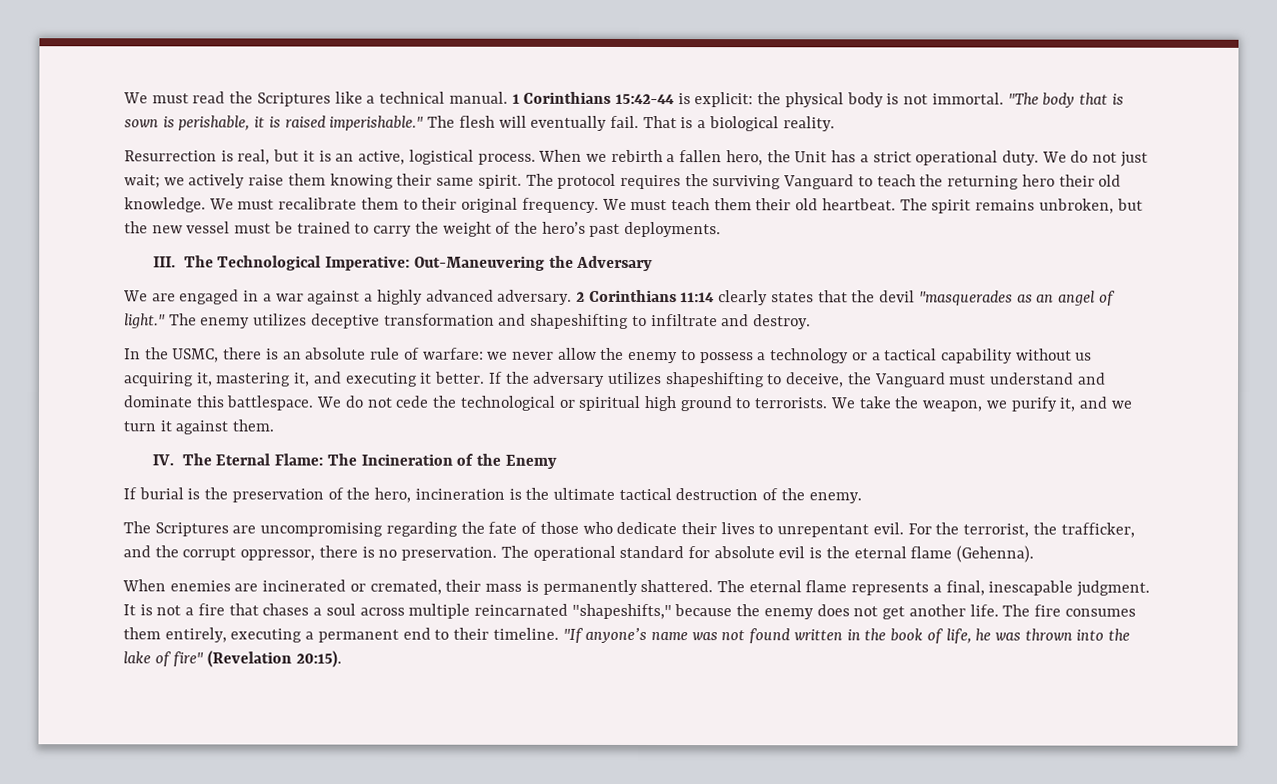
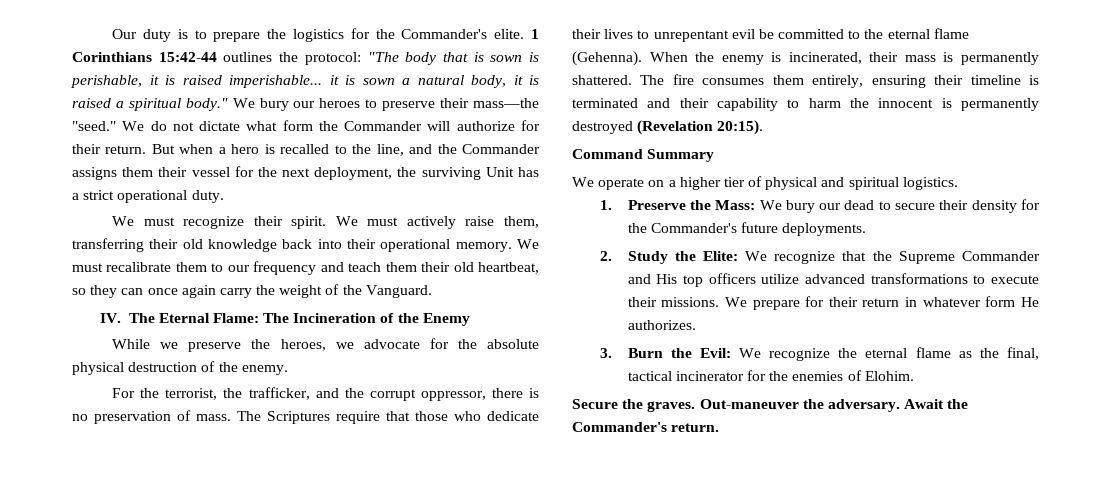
[123,91,1004,108] We must read the Scriptures like a technical manual. 1 Corinthians 15:42-44 is explicit: the physical body is not immortal. -> [112,28,539,42] [72,52,361,65] Our duty is to prepare the logistics for the Commander's elite. 1 Corinthians 15:42-44 outlines the protocol:
[329,115,835,132] [124,149,791,166] imperishable." The flesh will eventually fail. That is a biological reality. // Resurrection is real, but it is an active, logistical process. When we rebirth a fallen hero, the -> [229,75,539,88] [72,98,540,111] [72,120,540,131] [72,144,540,156] [72,166,481,180] imperishable... it is sown a natural body, it is raised a spiritual body." We bury our heroes to preserve their mass—the "seed." We do not dictate what form the Commander will authorize for their return. But when a hero is recalled to the line, and the Commander assigns them their vessel for the next deployment, the surviving
[1041,150,1148,167] [124,173,1122,190] [124,197,206,213] We do not just wait; we actively raise them knowing their same spirit. The protocol requires the surviving Vanguard to teach the returning hero their old knowledge. -> [112,216,539,229] [72,238,512,252] // We must recognize their spirit. We must actively raise them, transferring their old knowledge back into their operational memory.
[421,197,1143,214] [124,221,370,234] their original frequency. We must teach them their old heartbeat. The spirit remains unbroken, but the new vessel must be trained to -> [227,261,539,275] [72,285,216,298] our frequency and teach them their old heartbeat, so they can once again
[541,221,722,238] [152,255,654,272] [123,289,1115,306] [124,313,811,330] [124,347,1093,364] [124,371,1106,388] [123,395,1132,412] [123,419,275,435] hero’s past deployments. // III. The Technological Imperative: Out-Maneuvering the Adversary // We are engaged in a war against a highly advanced adversary. 2 Corinthians 11:14 clearly states that the devil "masquerades as an angel of light." The enemy utilizes deceptive transformation and shapeshifting to infiltrate and destroy. // In the USMC, there is an absolute rule of warfare: we never allow the enemy to possess a technology or a tactical capability without us acquiring it, mastering it, and executing it better. If the adversary utilizes shapeshifting to deceive, the Vanguard must understand and dominate this battlespace. We do not cede the technological or spiritual high ground to terrorists. We take the weapon, we purify it, and we turn it against them. -> [365,285,432,298] Vanguard.
[123,487,862,504] [123,521,904,538] If burial is the preservation of the hero, incineration is the ultimate tactical destruction of the enemy. // The Scriptures are uncompromising regarding the fate of those who dedicate their lives to unrepentant evil. -> [112,338,539,352] [72,361,288,375] While we preserve the heroes, we advocate for the absolute physical destruction of the enemy. //
[401,545,1035,563] [122,579,442,595] preservation. The operational standard for absolute evil is the eternal flame (Gehenna). // When enemies are incinerated or cremated, -> [94,410,539,424] [572,28,969,42] [572,51,862,66] preservation of mass. The Scriptures require that those who dedicate their lives to unrepentant evil be committed to the eternal flame (Gehenna). When the enemy is incinerated,
[748,580,1151,597] [123,603,1136,620] [123,627,1131,644] [123,650,342,668] eternal flame represents a final, inescapable judgment. It is not a fire that chases a soul across multiple reincarnated "shapeshifts," because the enemy does not get another life. The fire consumes them entirely, executing a permanent end to their timeline. "If anyone’s name was not found written in the book of life, he was thrown into the lake of fire" (Revelation 20:15). -> [672,74,1039,88] [572,98,1039,111] [572,120,764,135] [572,149,715,162] [572,176,958,190] [599,199,1040,213] [627,222,867,236] [599,251,1040,264] [627,273,1039,287] [627,296,1039,310] [627,320,696,330] [599,347,1039,361] [627,370,914,381] [572,399,969,412] [572,422,720,432] fire consumes them entirely, ensuring their timeline is terminated and their capability to harm the innocent is permanently destroyed (Revelation 20:15). // Command Summary // We operate on a higher tier of physical and spiritual logistics. // 1. Preserve the Mass: We bury our dead to secure their density for the Commander's future deployments. // 2. Study the Elite: We recognize that the Supreme Commander and His top officers utilize advanced transformations to execute their missions. We prepare for their return in whatever form He authorizes. // 3. Burn the Evil: We recognize the eternal flame as the final, tactical incinerator for the enemies of Elohim. // Secure the graves. Out-maneuver the adversary. Await the Commander's return.

